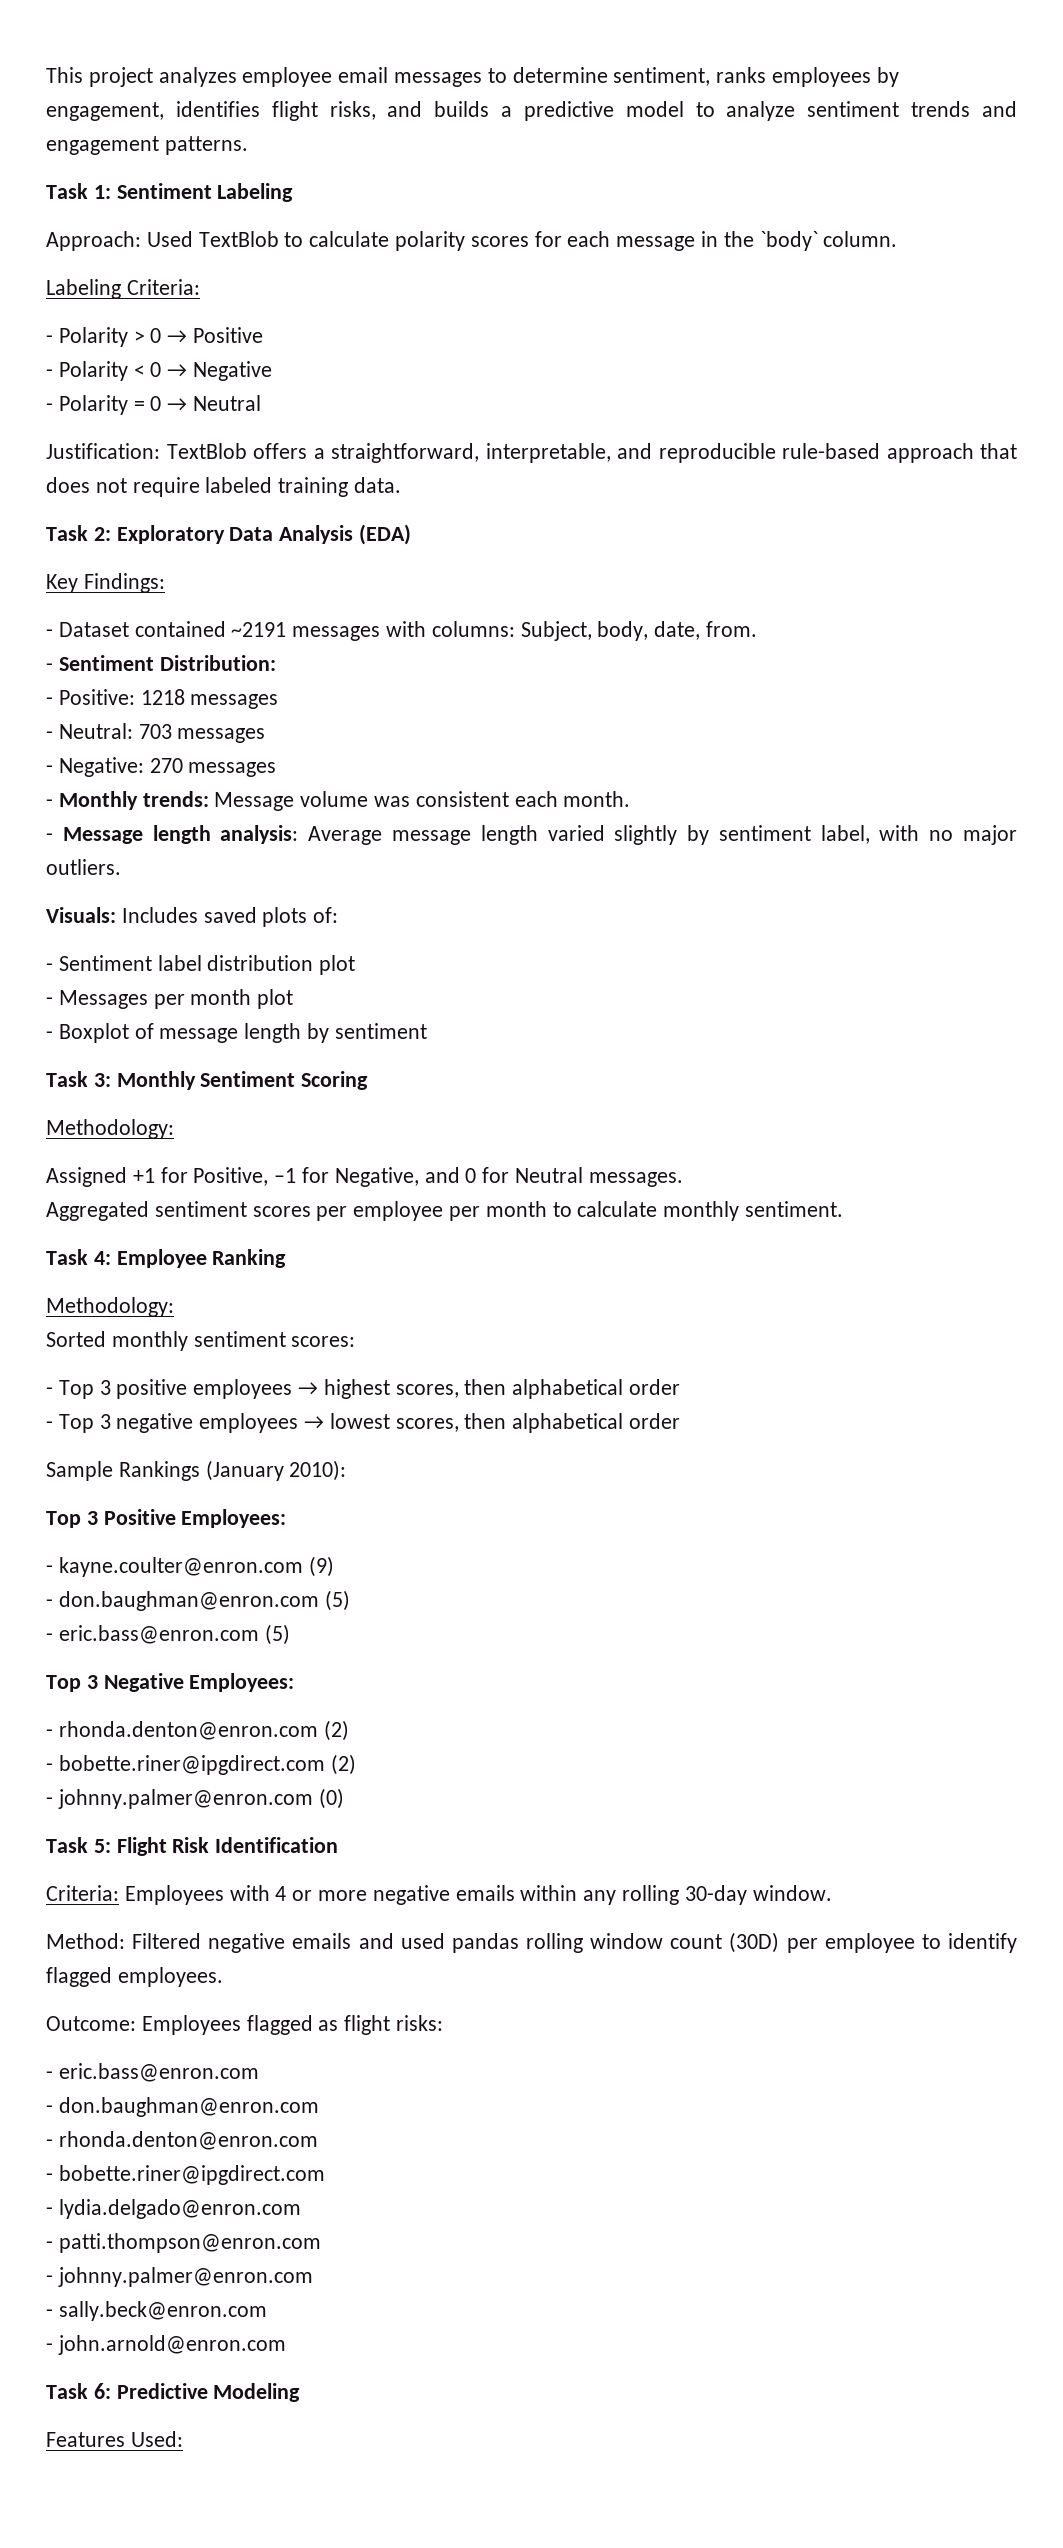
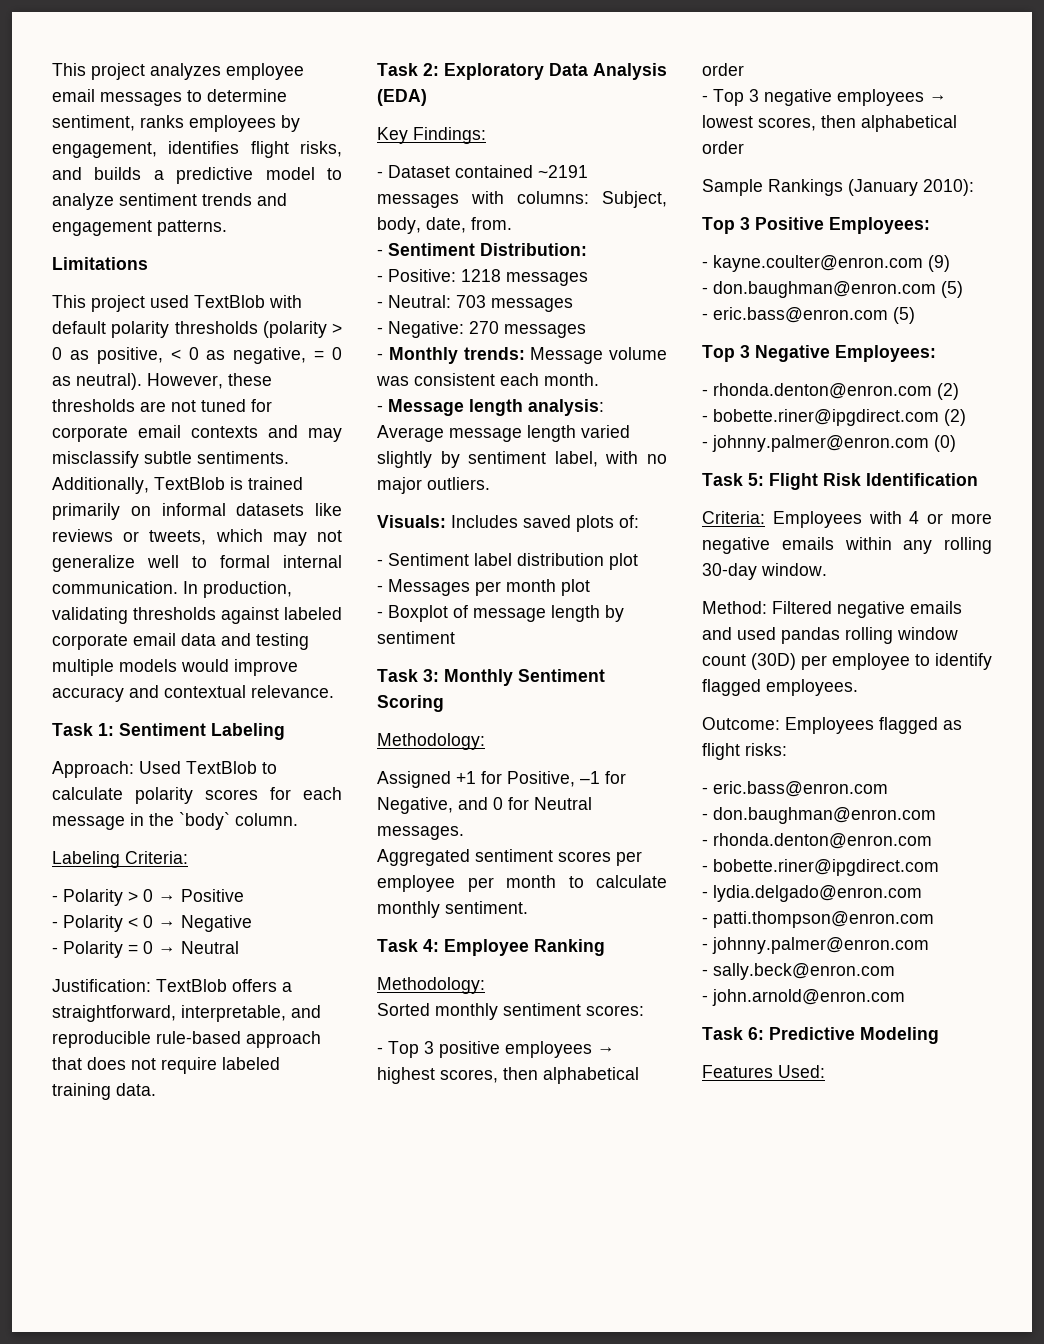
(248, 145) none -> [52,257,148,270] [52,295,302,312] [52,321,342,338] [52,347,342,364] [52,373,272,390] [52,399,272,412] [52,425,342,442] [52,451,289,468] [52,477,303,494] [52,503,342,520] [52,529,342,546] [52,555,342,572] [52,581,292,598] [52,607,342,624] [52,633,309,650] [52,659,298,676] [52,685,334,702] // Limitations // This project used TextBlob with default polarity thresholds (polarity > 0 as positive, < 0 as negative, = 0 as neutral). However, these thresholds are not tuned for corporate email contexts and may misclassify subtle sentiments. Additionally, TextBlob is trained primarily on informal datasets like reviews or tweets, which may not generalize well to formal internal communication. In production, validating thresholds against labeled corporate email data and testing multiple models would improve accuracy and contextual relevance.

